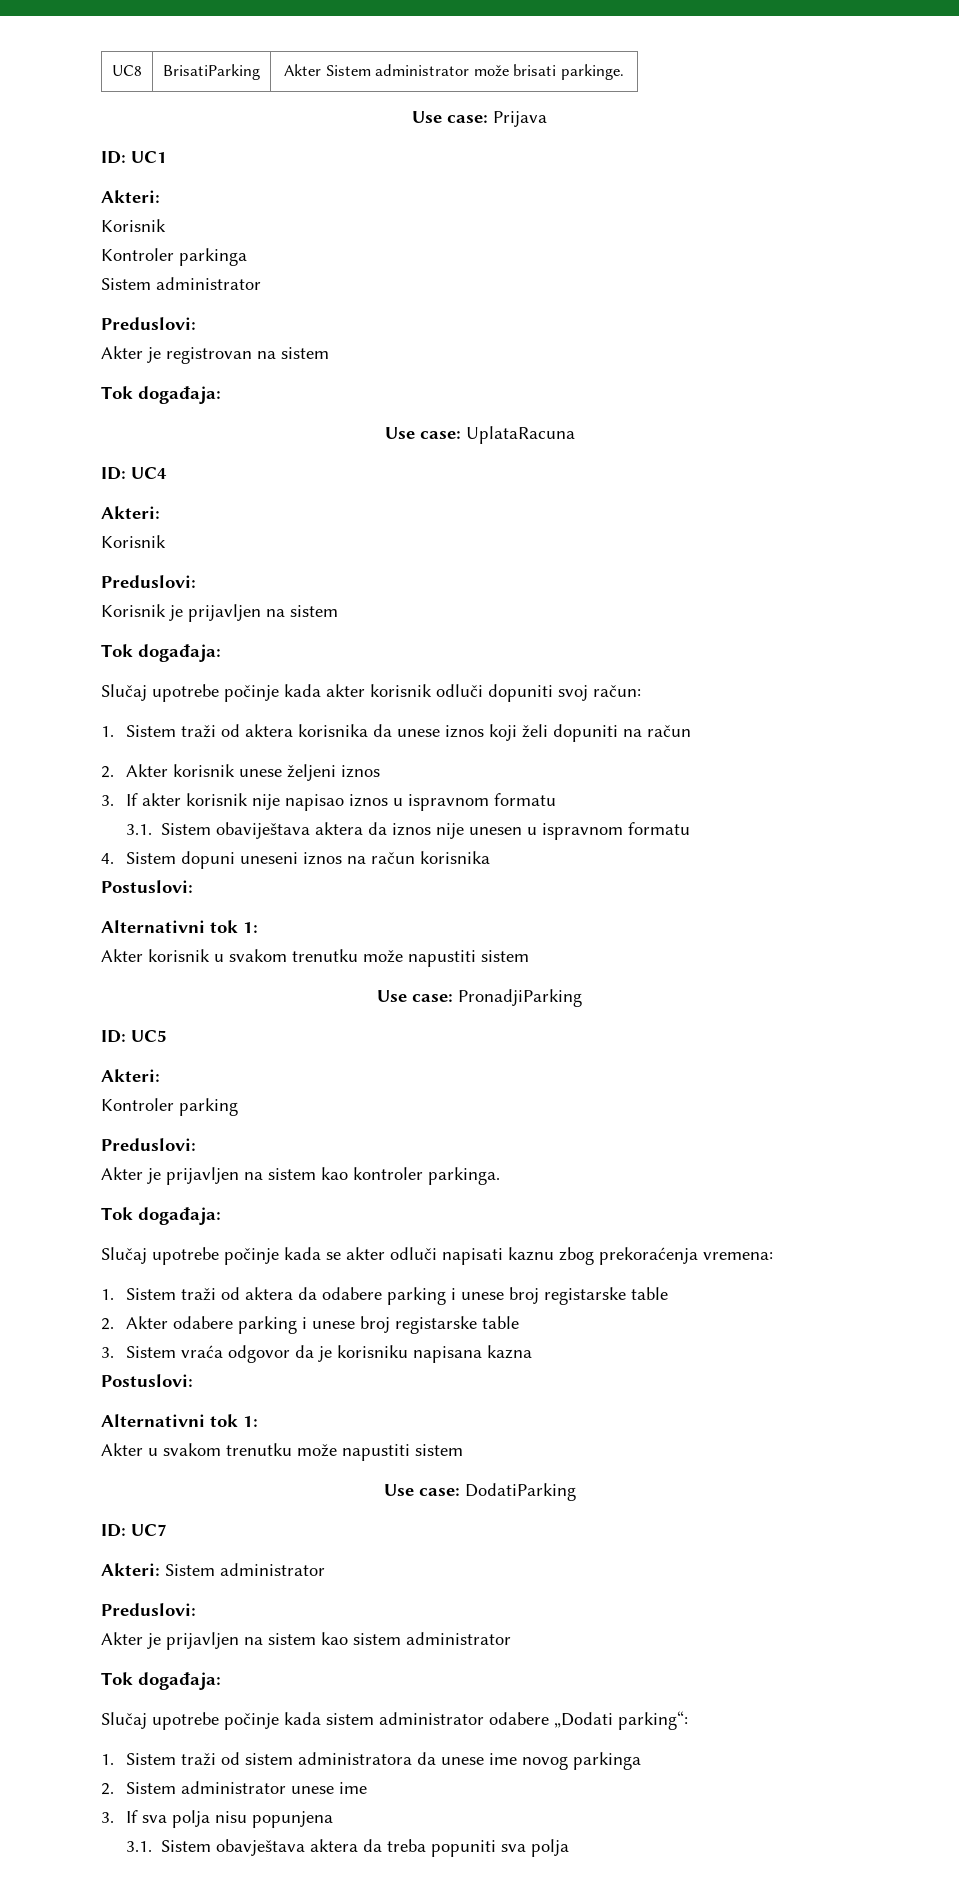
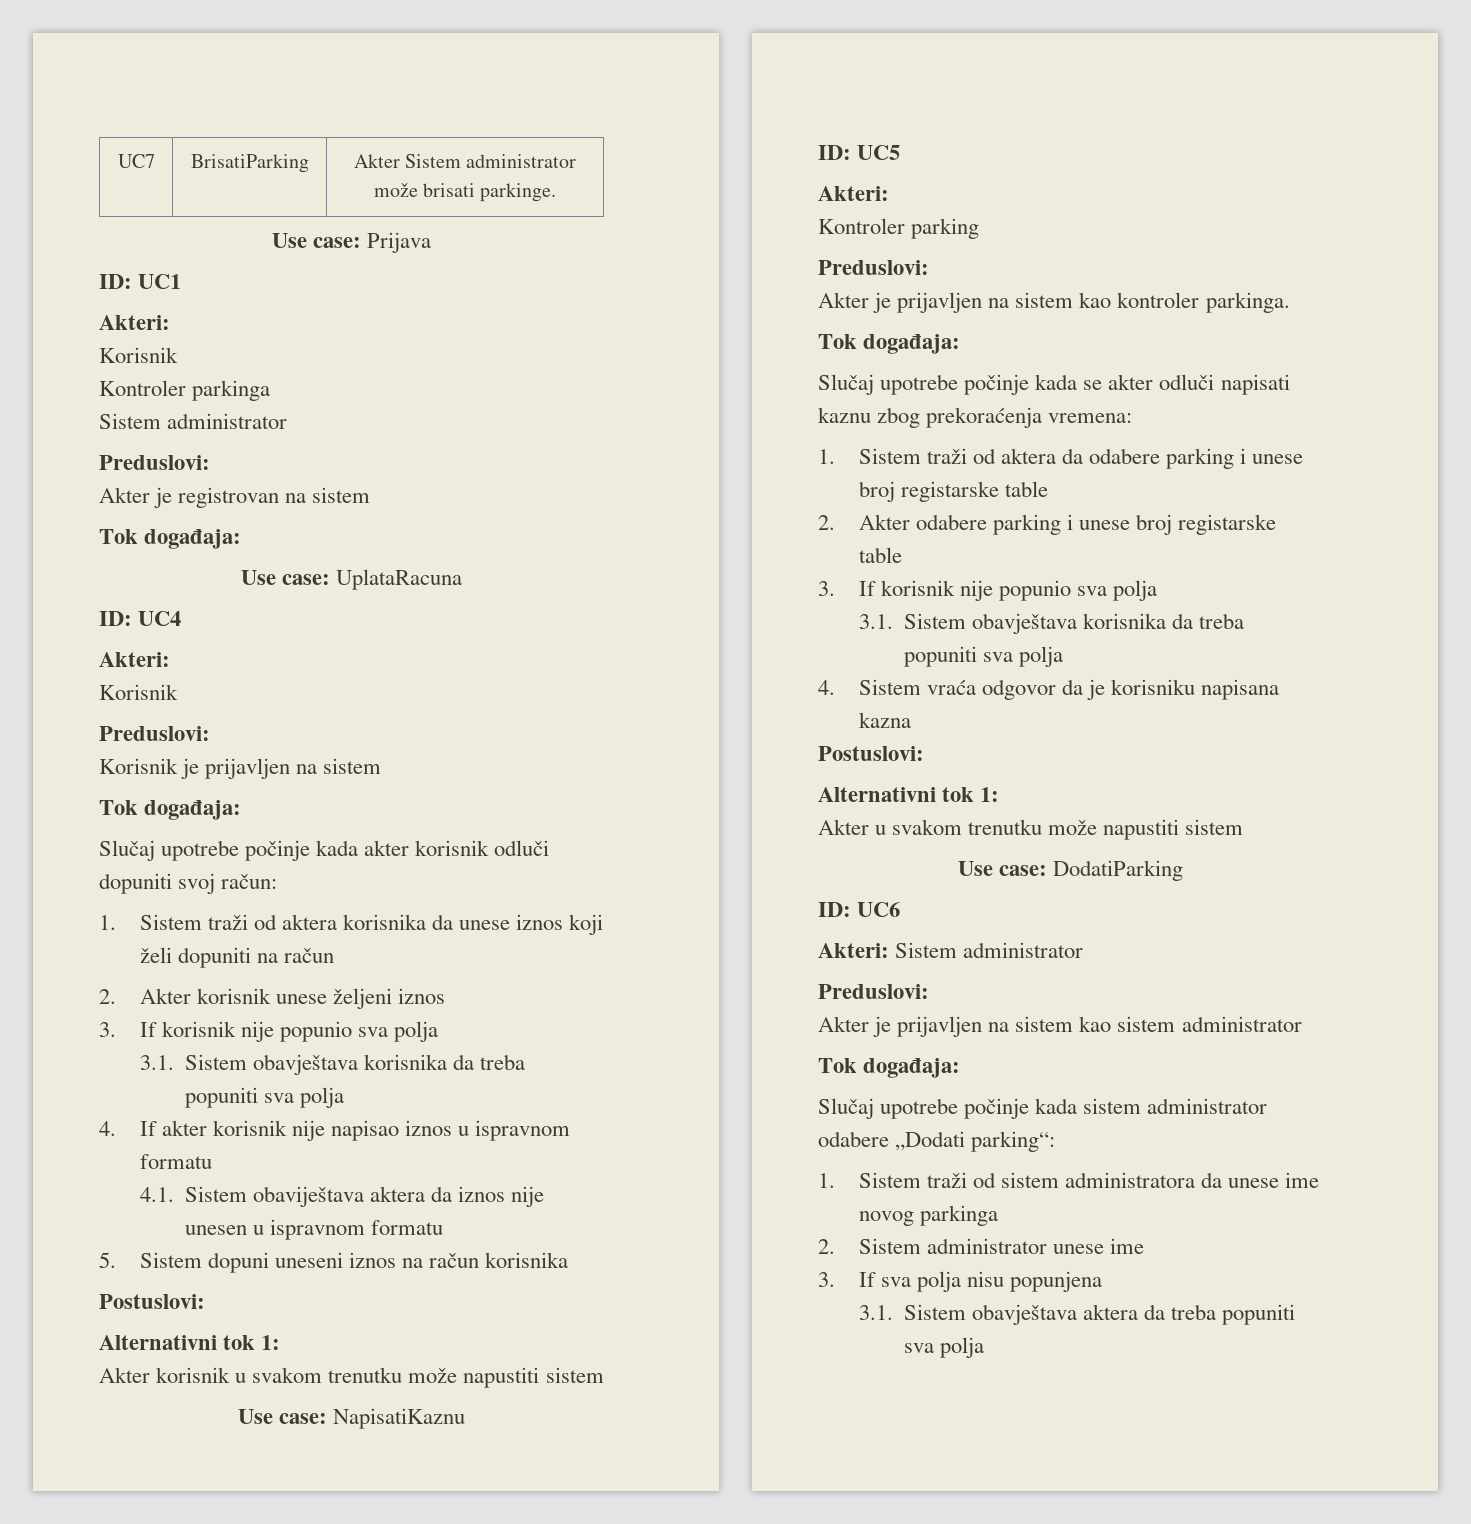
[112,65,142,76] UC8 -> [117,154,155,168] UC7
(138, 799) none -> [161,1021,438,1042] [139,1054,526,1075] [184,1087,344,1108] [99,1121,157,1136] korisnik nije popunio sva polja // 3.1. Sistem obavještava korisnika da treba popuniti sva polja // 4. If
[125,824,152,835] 3.1. -> [139,1187,174,1202] 4.1.
[101,853,114,864] 4. -> [99,1252,116,1268] 5.
[458,989,582,1007] PronadjiParking -> [333,1408,466,1429] NapisatiKaznu
(114, 1352) none -> [858,580,1157,601] [858,613,1245,634] [903,646,1063,667] [818,680,835,695] If korisnik nije popunio sva polja // 3.1. Sistem obavještava korisnika da treba popuniti sva polja // 4.
[131,1524,167,1536] UC7 -> [857,902,901,917] UC6

